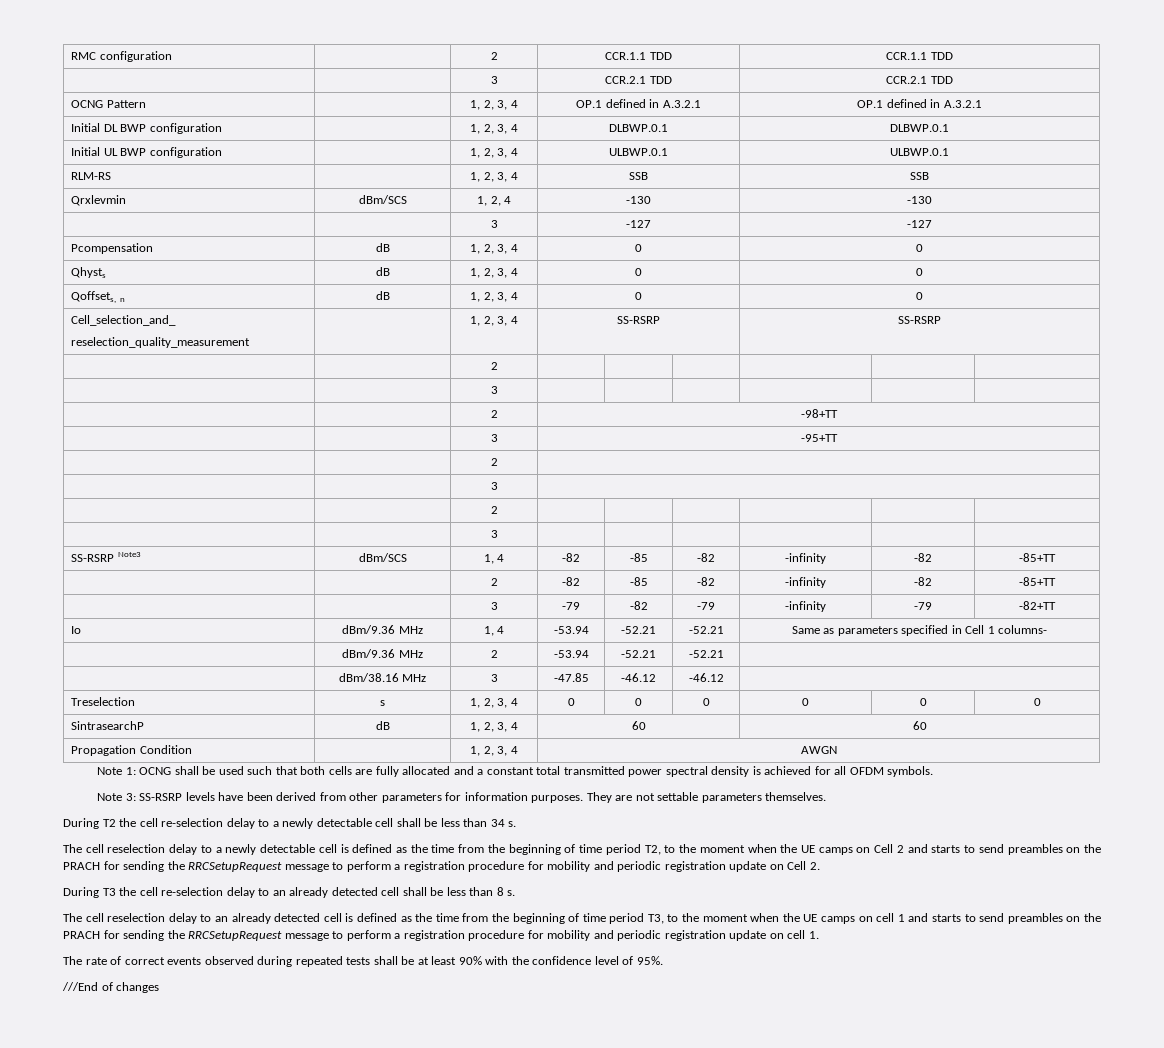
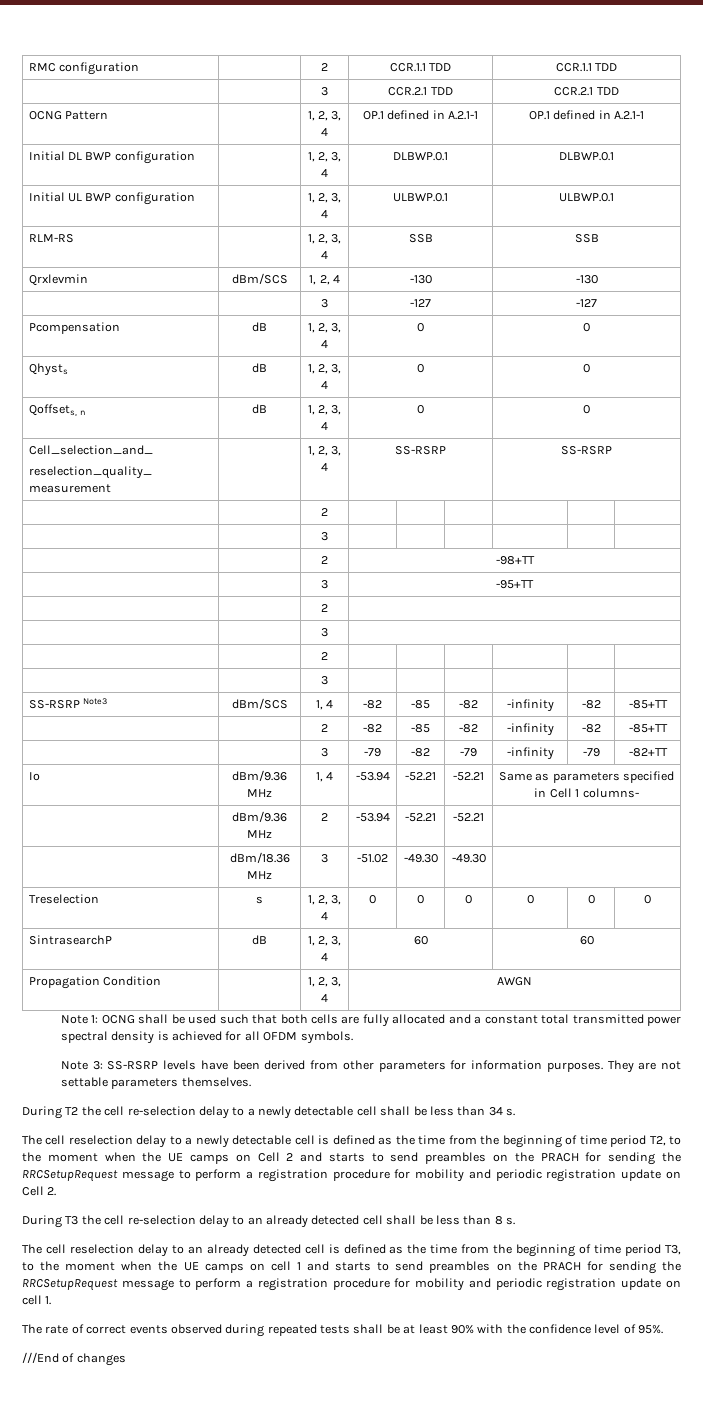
[662,100,701,108] [857,99,982,108] A.3.2.1 | OP.1 defined in A.3.2.1 -> [448,111,479,120] [528,110,645,120] A.2.1-1 | OP.1 defined in A.2.1-1
[338,673,399,682] dBm/38.16 -> [229,852,290,863] dBm/18.36
[553,673,589,682] [621,673,656,682] [688,673,724,682] -47.85 | -46.12 | -46.12 -> [357,854,388,863] [403,854,438,863] [451,854,486,863] -51.02 | -49.30 | -49.30

